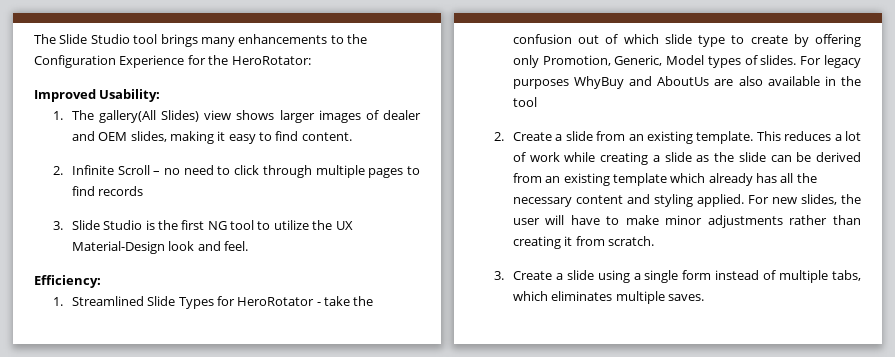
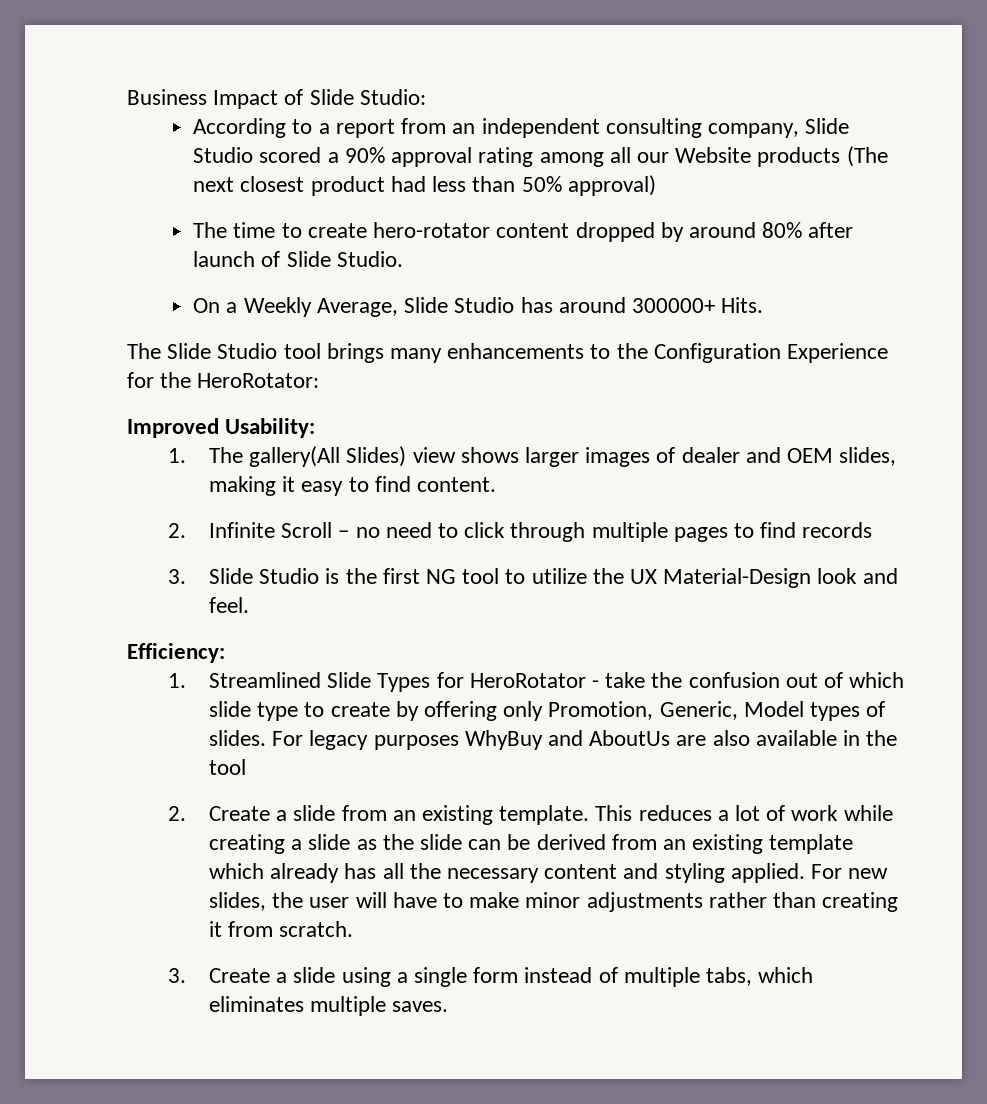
(34, 39) none -> [127,89,426,109] [193,118,850,138] [193,146,888,167] [193,175,656,196] [193,222,854,242] [193,251,403,267] [193,297,764,317] Business Impact of Slide Studio: // According to a report from an independent consulting company, Slide Studio scored a 90% approval rating among all our Website products (The next closest product had less than 50% approval) // The time to create hero-rotator content dropped by around 80% after launch of Slide Studio. // On a Weekly Average, Slide Studio has around 300000+ Hits. //

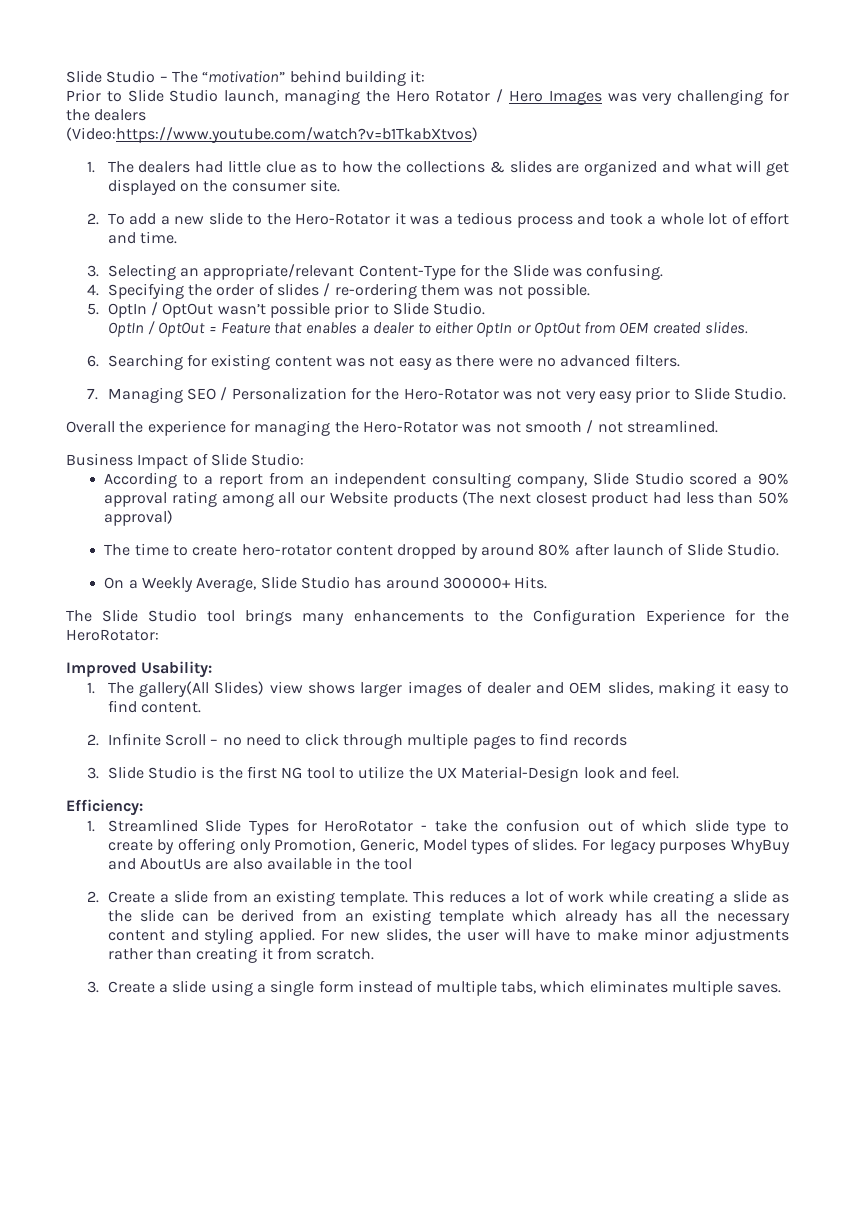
(127, 97) none -> [66,70,426,86] [66,89,789,105] [66,109,147,121] [66,127,478,143] [86,160,790,176] [107,179,340,195] [86,212,789,228] [107,231,177,244] [86,264,664,280] [86,283,590,299] [86,302,486,318] [107,321,749,337] [86,354,680,370] [86,387,787,403] [66,420,718,436] Slide Studio – The “motivation” behind building it: // Prior to Slide Studio launch, managing the Hero Rotator / Hero Images was very challenging for the dealers // (Video:https://www.youtube.com/watch?v=b1TkabXtvos) // 1. The dealers had little clue as to how the collections & slides are organized and what will get displayed on the consumer site. // 2. To add a new slide to the Hero-Rotator it was a tedious process and took a whole lot of effort and time. // 3. Selecting an appropriate/relevant Content-Type for the Slide was confusing. // 4. Specifying the order of slides / re-ordering them was not possible. // 5. OptIn / OptOut wasn’t possible prior to Slide Studio. // OptIn / OptOut = Feature that enables a dealer to either OptIn or OptOut from OEM created slides. // 6. Searching for existing content was not easy as there were no advanced filters. // 7. Managing SEO / Personalization for the Hero-Rotator was not very easy prior to Slide Studio. // Overall the experience for managing the Hero-Rotator was not smooth / not streamlined. //

